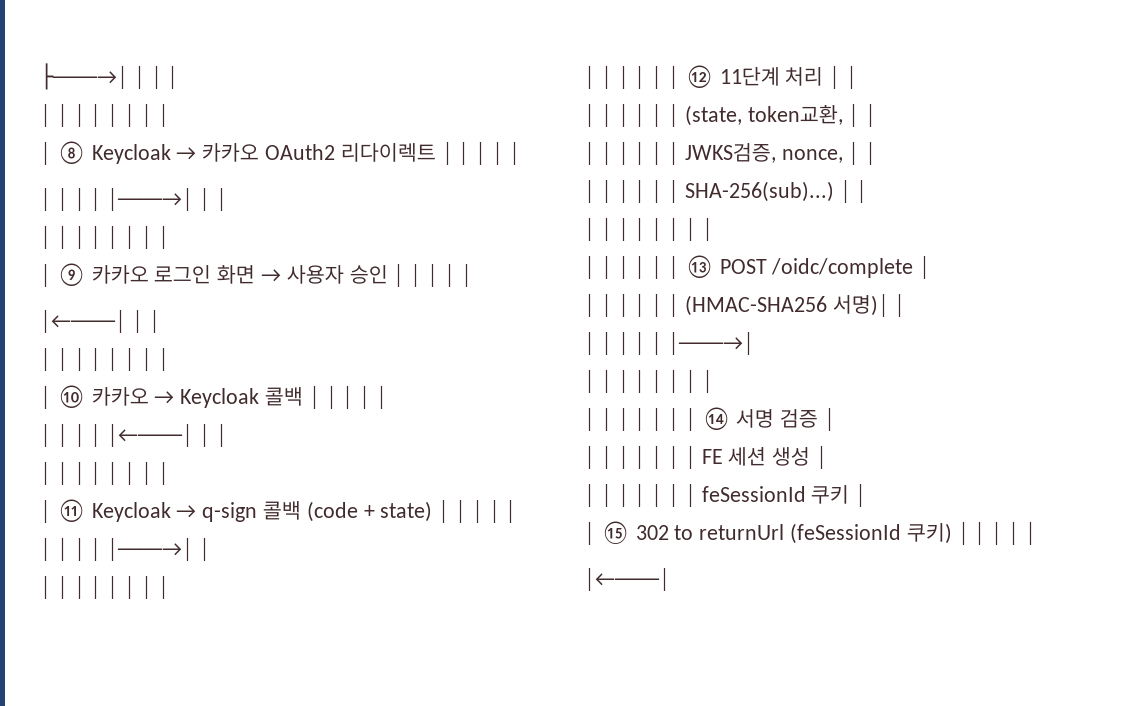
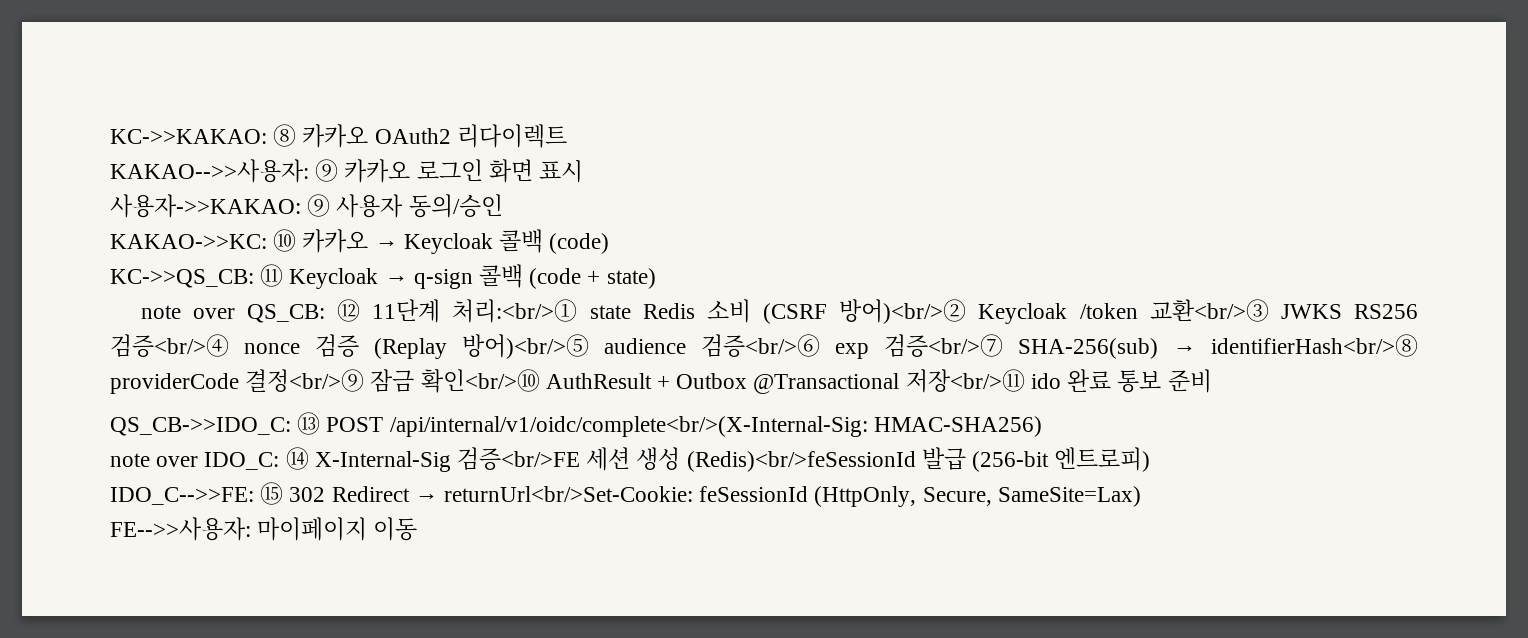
[40,63,179,90] [40,104,169,127] [40,141,520,165] [40,188,227,211] [40,226,169,249] [40,263,472,287] [40,310,160,333] [40,348,169,371] [40,386,51,409] ├────→│ │ │ │ // │ │ │ │ │ │ │ │ // │ ⑧ Keycloak → 카카오 OAuth2 리다이렉트 │ │ │ │ │ // │ │ │ │ │────→│ │ │ // │ │ │ │ │ │ │ │ // │ ⑨ 카카오 로그인 화면 → 사용자 승인 │ │ │ │ │ // │←────│ │ │ // │ │ │ │ │ │ │ │ // │ -> [110,124,567,148] [110,159,584,183] [110,194,503,218] [110,234,267,249] KC->>KAKAO: ⑧ 카카오 OAuth2 리다이렉트 // KAKAO-->>사용자: ⑨ 카카오 로그인 화면 표시 // 사용자->>KAKAO: ⑨ 사용자 동의/승인 // KAKAO->>KC:
[308,386,388,409] [40,424,227,447] [40,462,169,485] [40,500,51,523] │ │ │ │ │ // │ │ │ │ │←────│ │ │ // │ │ │ │ │ │ │ │ // │ -> [549,233,610,254] [110,269,254,288] (code) // KC->>QS_CB:
[438,500,517,523] [40,538,211,561] [40,576,169,599] [584,65,858,89] [584,104,877,127] [584,142,877,165] [584,180,868,203] [584,218,713,241] [584,255,931,279] [584,294,906,317] [584,332,755,355] [584,370,713,393] [584,407,836,431] [584,446,828,469] [584,484,867,507] [584,521,1036,545] [584,568,670,591] │ │ │ │ │ // │ │ │ │ │────→│ │ // │ │ │ │ │ │ │ │ // │ │ │ │ │ │ ⑫ 11단계 처리 │ │ // │ │ │ │ │ │ (state, token교환, │ │ // │ │ │ │ │ │ JWKS검증, nonce, │ │ // │ │ │ │ │ │ SHA-256(sub)...) │ │ // │ │ │ │ │ │ │ │ // │ │ │ │ │ │ ⑬ POST /oidc/complete │ // │ │ │ │ │ │ (HMAC-SHA256 서명)│ │ // │ │ │ │ │ │────→│ // │ │ │ │ │ │ │ │ // │ │ │ │ │ │ │ ⑭ 서명 검증 │ // │ │ │ │ │ │ │ FE 세션 생성 │ // │ │ │ │ │ │ │ feSessionId 쿠키 │ // │ ⑮ 302 to returnUrl (feSessionId 쿠키) │ │ │ │ │ // │←────│ -> [140,299,1418,324] [110,334,1418,359] [110,369,1212,394] [110,412,1042,437] [110,447,1151,472] [110,482,1141,507] [110,517,418,541] // note over QS_CB: ⑫ 11단계 처리:<br/>① state Redis 소비 (CSRF 방어)<br/>② Keycloak /token 교환<br/>③ JWKS RS256 검증<br/>④ nonce 검증 (Replay 방어)<br/>⑤ audience 검증<br/>⑥ exp 검증<br/>⑦ SHA-256(sub) → identifierHash<br/>⑧ providerCode 결정<br/>⑨ 잠금 확인<br/>⑩ AuthResult + Outbox @Transactional 저장<br/>⑪ ido 완료 통보 준비 // QS_CB->>IDO_C: ⑬ POST /api/internal/v1/oidc/complete<br/>(X-Internal-Sig: HMAC-SHA256) // note over IDO_C: ⑭ X-Internal-Sig 검증<br/>FE 세션 생성 (Redis)<br/>feSessionId 발급 (256-bit 엔트로피) // IDO_C-->>FE: ⑮ 302 Redirect → returnUrl<br/>Set-Cookie: feSessionId (HttpOnly, Secure, SameSite=Lax) // FE-->>사용자: 마이페이지 이동

